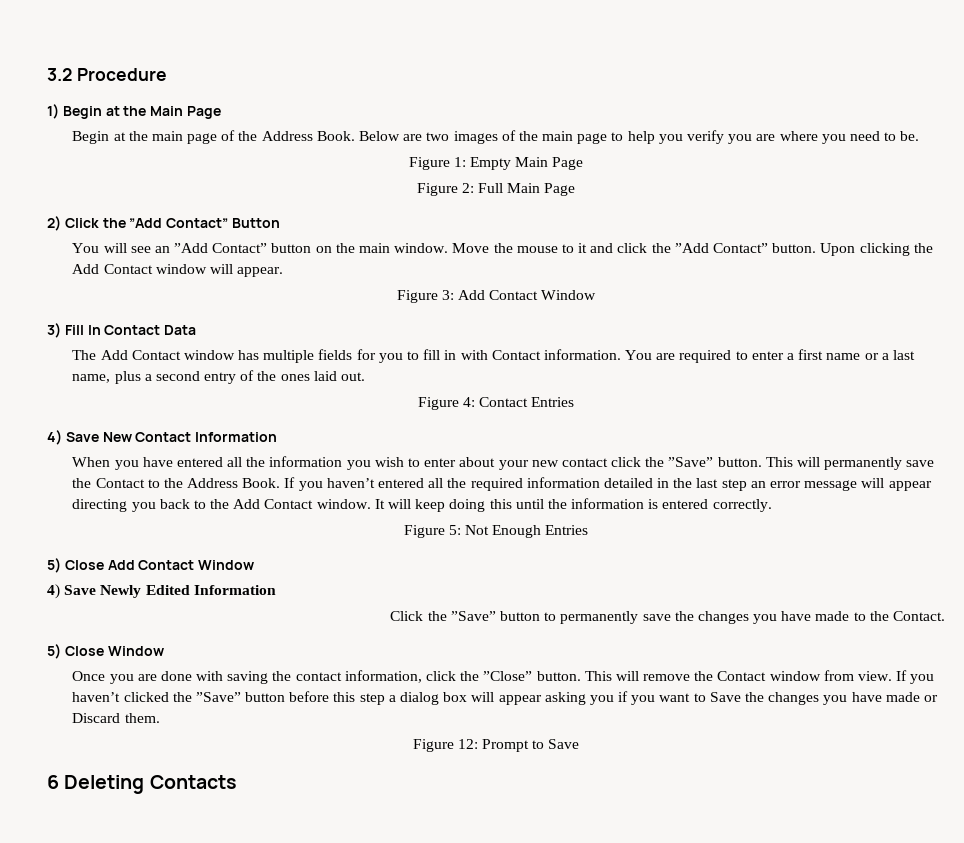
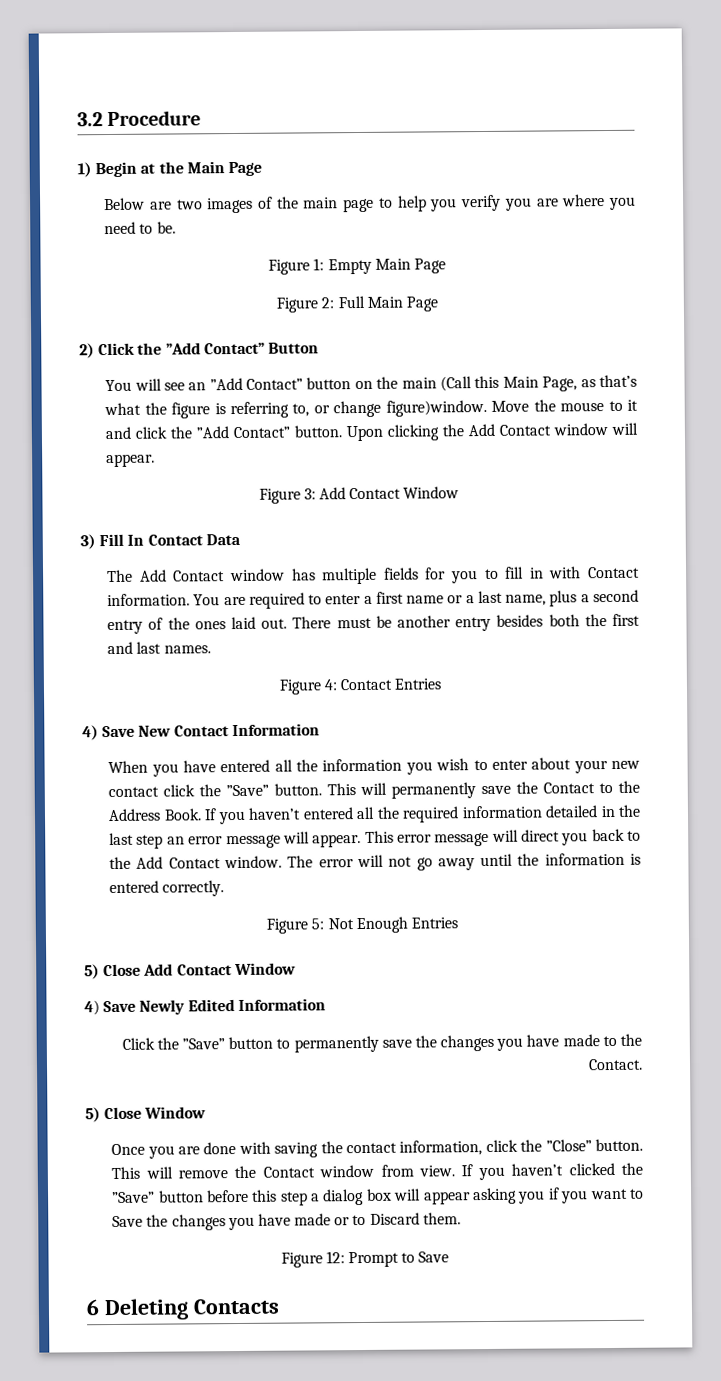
[72,130,355,144] Begin at the main page of the Address Book. -> (262, 169) none
[394,243,449,253] window. -> [440,374,637,392] [104,399,487,419] (Call this Main Page, as that’s what the figure is referring to, or change figure)window.
(366, 376) none -> [292,613,640,632] [107,641,211,655] There must be another entry besides both the first and last names.
[888,481,932,491] [72,499,128,512] appear directing -> [312,829,560,848] appear. This error message will direct
[374,499,512,512] It will keep doing this -> [287,854,475,871] The error will not go away
(938, 698) none -> [352,1214,367,1226] to

